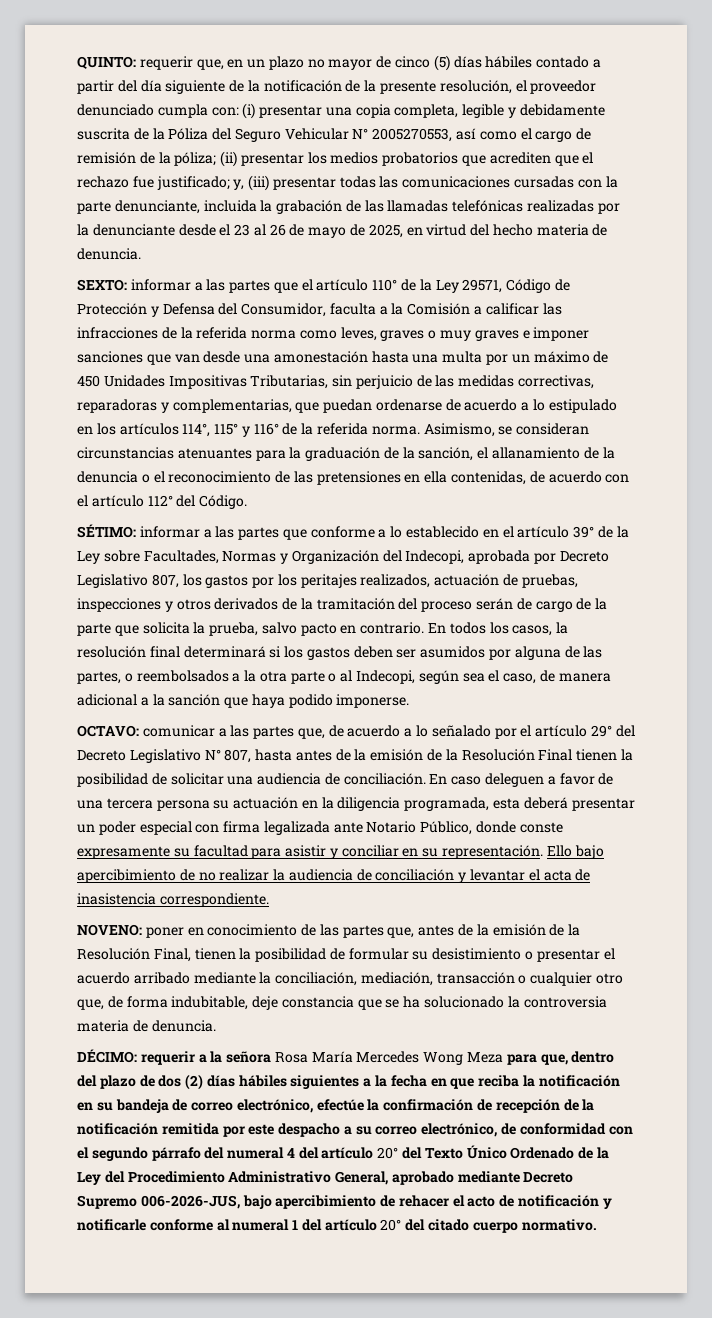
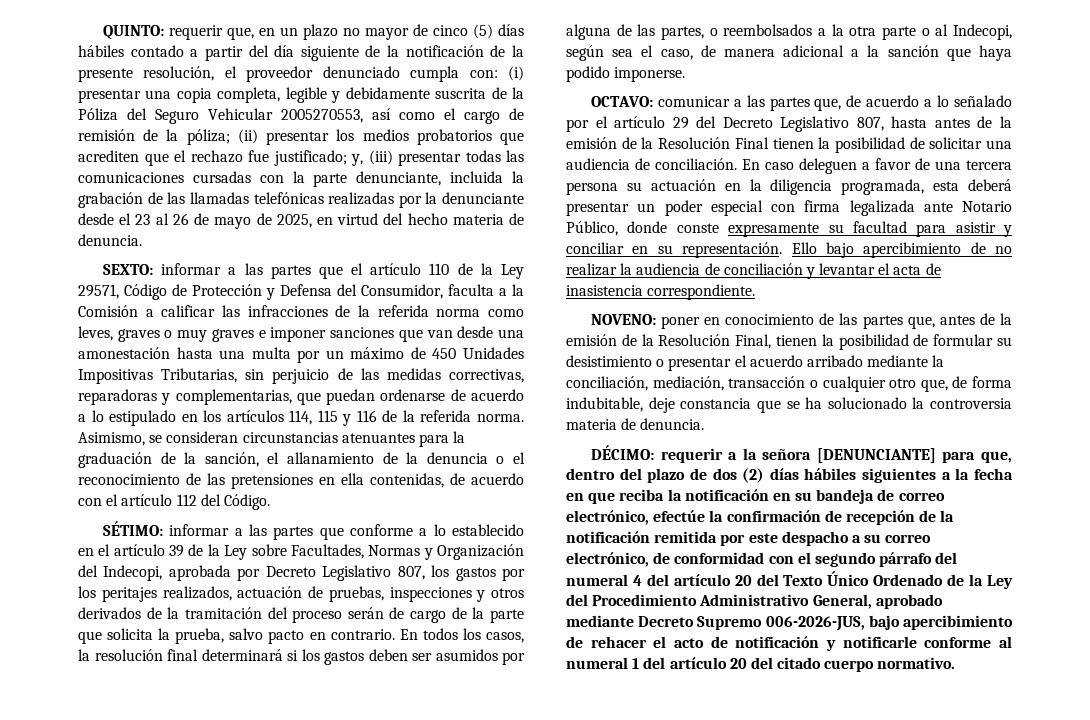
[352,128,369,139] N° -> (273, 114) none
[372,279,398,291] 110° -> [429,263,450,275] 110
[182,423,279,437] 114°, 115° y 116° -> [289,410,377,426] 114, 115 y 116
[147,495,173,506] 112° -> [176,494,197,506] 112
[573,526,595,538] 39° -> [169,545,185,557] 39
[590,725,612,737] 29° -> [672,117,689,129] 29
[204,749,221,760] N° -> (850, 124) none
[274,1051,504,1065] Rosa María Mercedes Wong Meza -> [816,448,936,463] [DENUNCIANTE]
[377,1147,399,1159] 20° -> [734,575,752,586] 20
[380,1219,402,1231] 20° -> [729,658,747,669] 20

